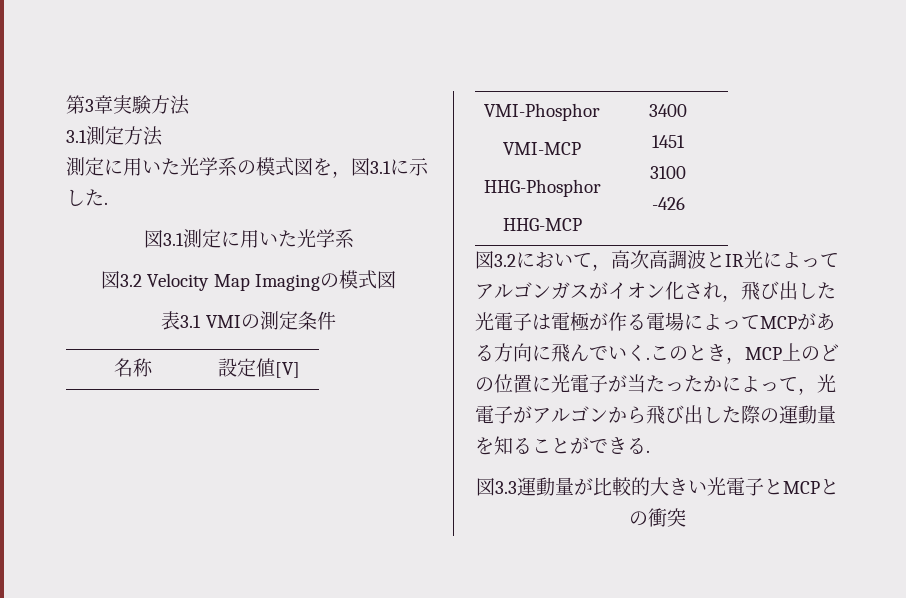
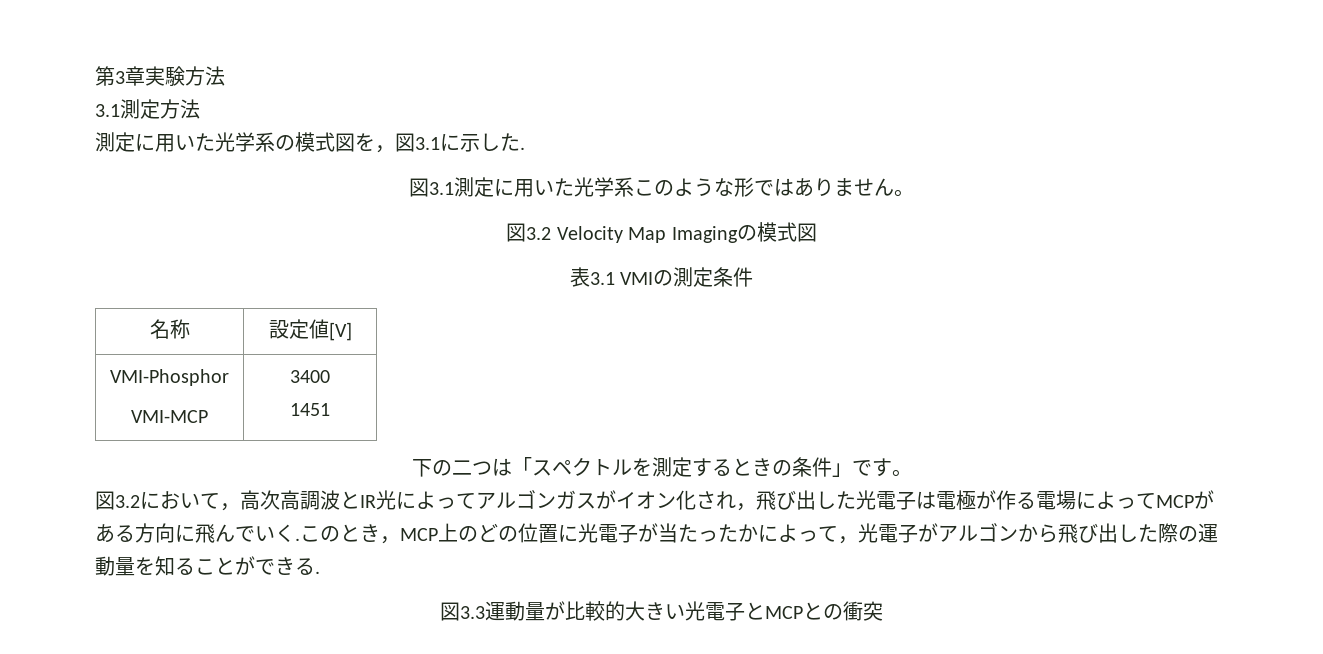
(354, 238) none -> [634,177,914,197] このような形ではありません。
[483,179,601,197] [502,218,582,231] // HHG-Phosphor // HHG-MCP -> (208, 416) none
[650,166,686,179] [651,197,685,210] // 3100 // -426 -> [411,457,912,477] // 下の二つは「スペクトルを測定するときの条件」です。

